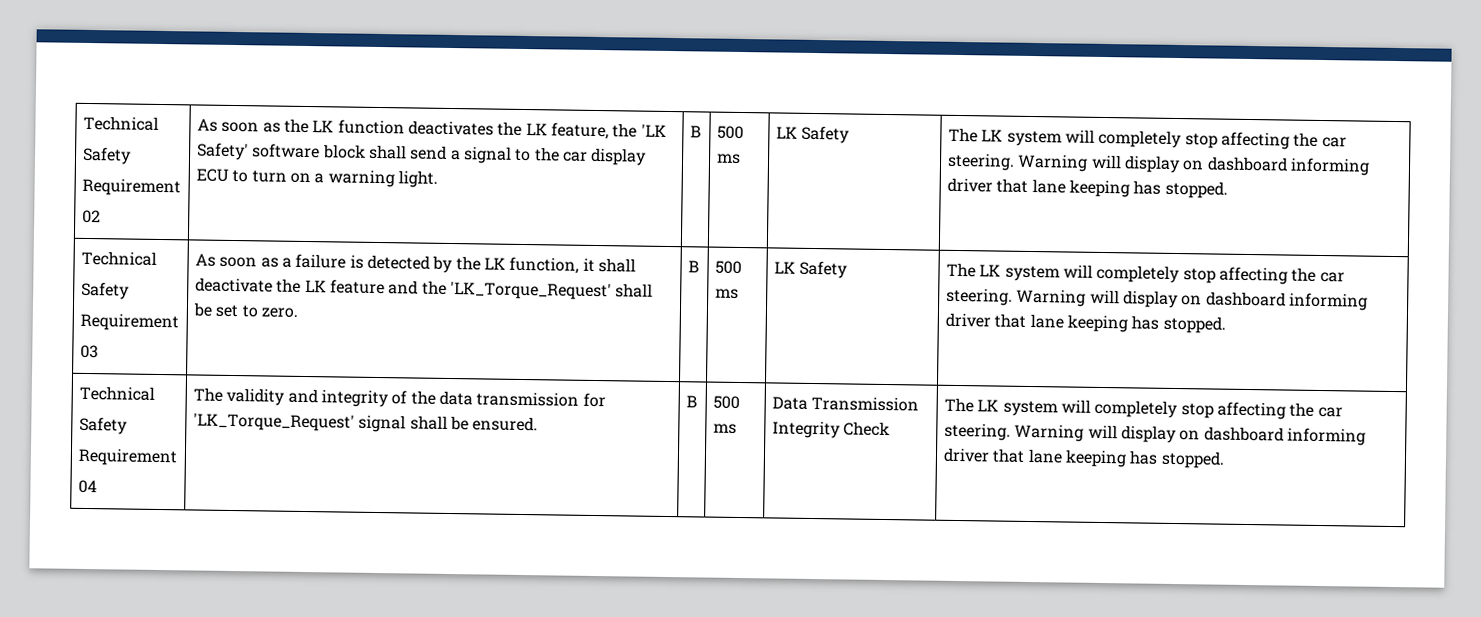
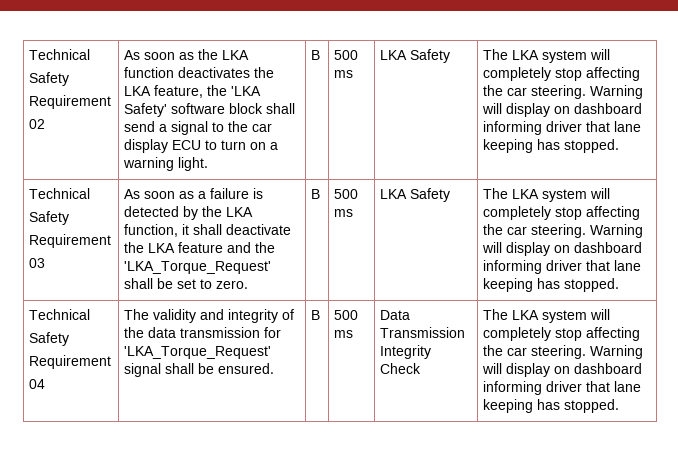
[312,120,335,133] LK -> [222,50,250,60] LKA
[525,123,548,136] LK -> [124,86,152,96] LKA
[640,123,667,137] 'LK -> [231,86,262,96] 'LKA
[775,125,851,144] [947,127,1004,143] LK Safety | The LK -> [380,49,451,63] [483,49,540,60] LKA Safety | The LKA
[483,257,506,270] LK -> [226,207,254,217] LKA
[304,279,327,293] LK -> [148,243,176,253] LKA
[449,280,612,301] 'LK_Torque_Request' -> [124,261,272,274] 'LKA_Torque_Request'
[773,260,849,279] [945,262,1002,278] LK Safety | The LK -> [380,188,451,202] [483,188,540,199] LKA Safety | The LKA
[192,412,355,432] 'LK_Torque_Request' -> [124,346,272,359] 'LKA_Torque_Request'
[977,399,1000,412] LK -> [512,310,540,320] LKA

